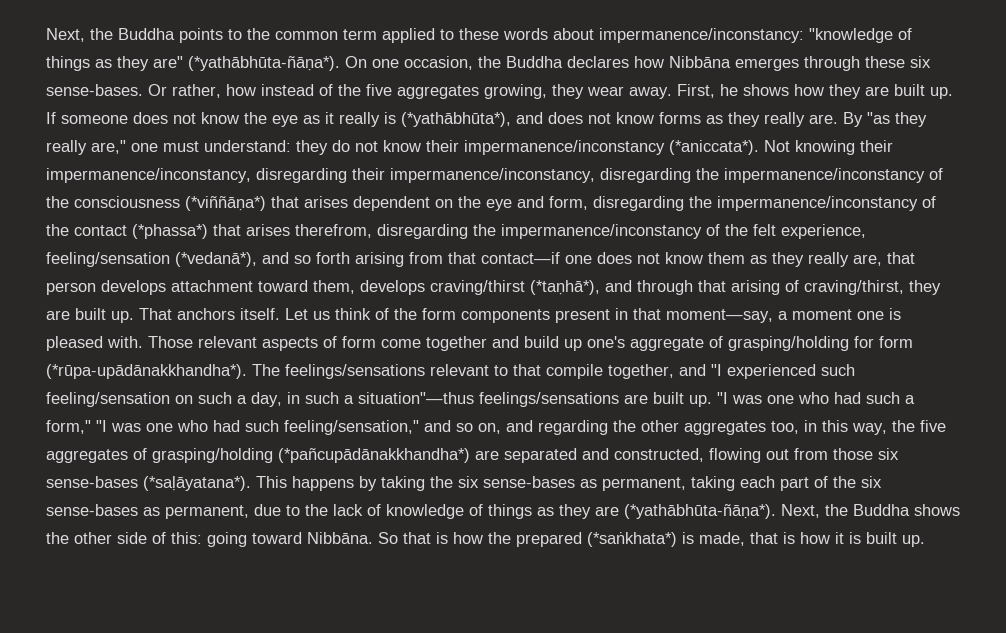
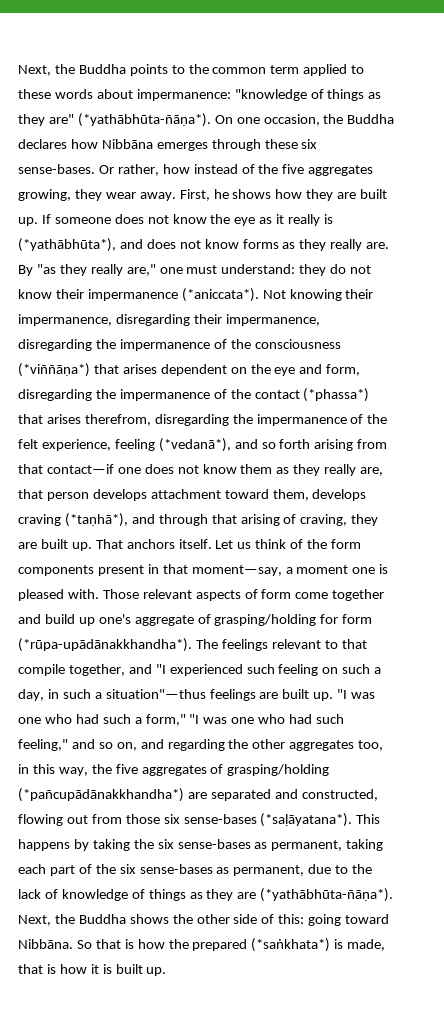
[599,28,804,43] impermanence/inconstancy: -> [136,89,231,101] impermanence:
[464,140,665,155] impermanence/inconstancy -> [87,289,178,301] impermanence
[46,168,251,183] impermanence/inconstancy, -> [18,314,112,326] impermanence,
[390,168,925,183] impermanence/inconstancy, disregarding the impermanence/inconstancy -> [225,314,320,326] [18,339,210,351] impermanence, disregarding the impermanence
[717,196,918,211] impermanence/inconstancy -> [119,389,210,401] impermanence
[501,224,702,239] impermanence/inconstancy -> [256,414,347,426] impermanence
[46,252,170,267] feeling/sensation -> [114,439,155,451] feeling
[430,280,525,295] craving/thirst -> [18,514,61,526] craving
[804,280,904,295] craving/thirst, -> [300,514,348,526] craving,
[285,364,425,379] feelings/sensations -> [221,639,268,651] feelings
[46,392,170,407] feeling/sensation -> [278,664,319,676] feeling
[479,392,619,407] feelings/sensations -> [209,689,256,701] feelings
[284,420,419,435] feeling/sensation," -> [18,739,68,751] feeling,"

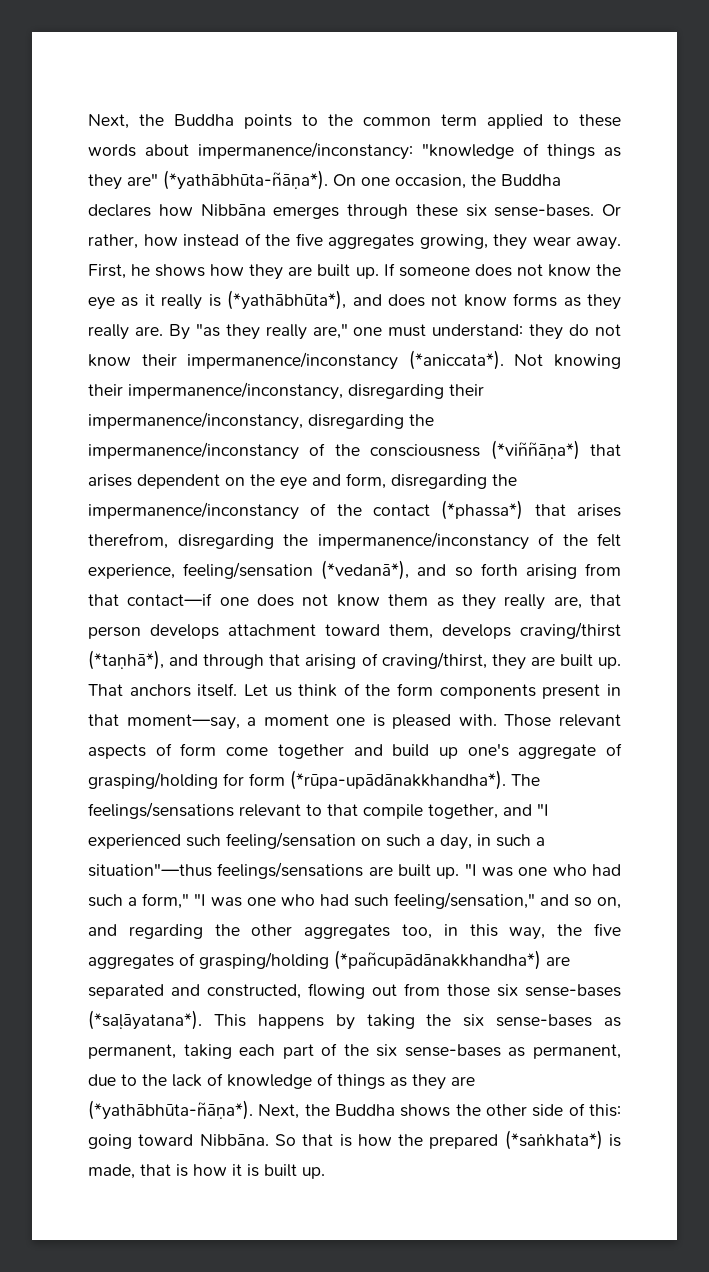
[136,89,231,101] impermanence: -> [198,142,413,160] impermanence/inconstancy:
[87,289,178,301] impermanence -> [187,352,399,370] impermanence/inconstancy
[18,314,112,326] impermanence, -> [128,382,343,400] impermanence/inconstancy,
[225,314,320,326] [18,339,210,351] impermanence, disregarding the impermanence -> [88,412,434,430] [88,442,299,460] impermanence/inconstancy, disregarding the impermanence/inconstancy
[119,389,210,401] impermanence -> [88,502,299,520] impermanence/inconstancy
[256,414,347,426] impermanence -> [317,532,529,550] impermanence/inconstancy
[114,439,155,451] feeling -> [183,562,314,579] feeling/sensation
[18,514,61,526] craving -> [520,622,621,639] craving/thirst
[300,514,348,526] craving, -> [381,652,487,669] craving/thirst,
[221,639,268,651] feelings -> [88,802,234,819] feelings/sensations
[278,664,319,676] feeling -> [226,832,356,849] feeling/sensation
[209,689,256,701] feelings -> [217,862,364,879] feelings/sensations
[18,739,68,751] feeling," -> [394,892,535,909] feeling/sensation,"

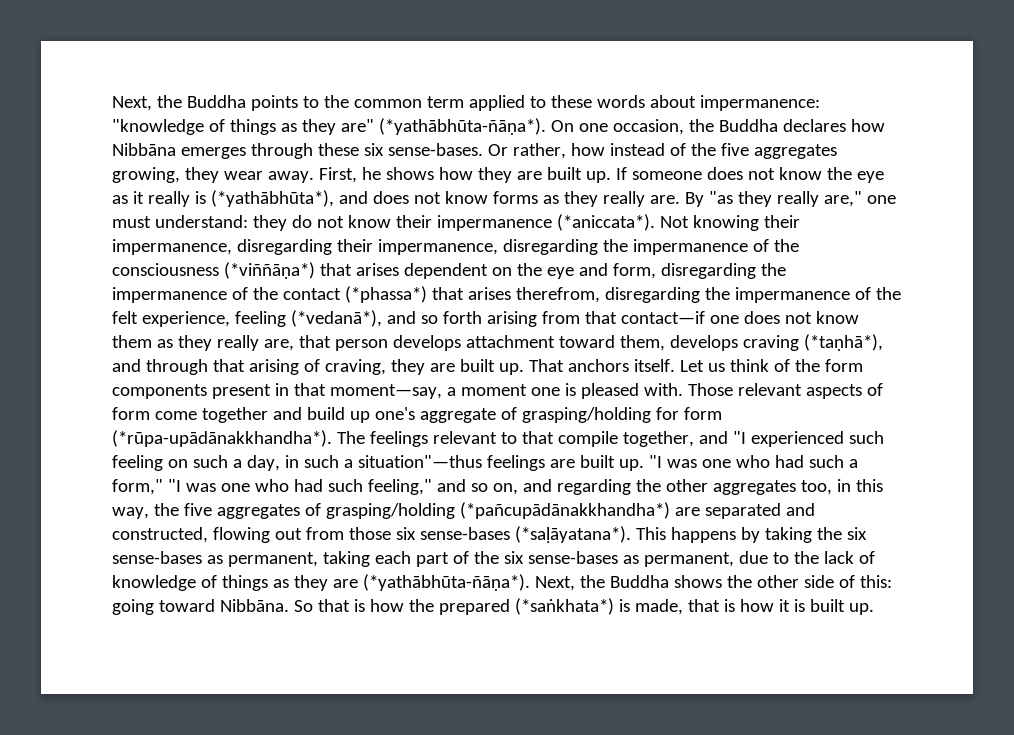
[198,142,413,160] impermanence/inconstancy: -> [699,95,820,111] impermanence:
[187,352,399,370] impermanence/inconstancy -> [436,215,552,231] impermanence
[128,382,343,400] impermanence/inconstancy, -> [112,239,232,255] impermanence,
[88,412,434,430] [88,442,299,460] impermanence/inconstancy, disregarding the impermanence/inconstancy -> [377,239,748,255] impermanence, disregarding the impermanence
[88,502,299,520] impermanence/inconstancy -> [112,287,227,303] impermanence
[317,532,529,550] impermanence/inconstancy -> [734,287,850,303] impermanence
[183,562,314,579] feeling/sensation -> [234,311,286,327] feeling
[520,622,621,639] craving/thirst -> [742,335,799,351] craving
[381,652,487,669] craving/thirst, -> [324,359,386,375] craving,
[88,802,234,819] feelings/sensations -> [369,431,428,447] feelings
[226,832,356,849] feeling/sensation -> [112,455,163,471] feeling
[217,862,364,879] feelings/sensations -> [486,455,545,471] feelings
[394,892,535,909] feeling/sensation," -> [367,479,432,495] feeling,"

